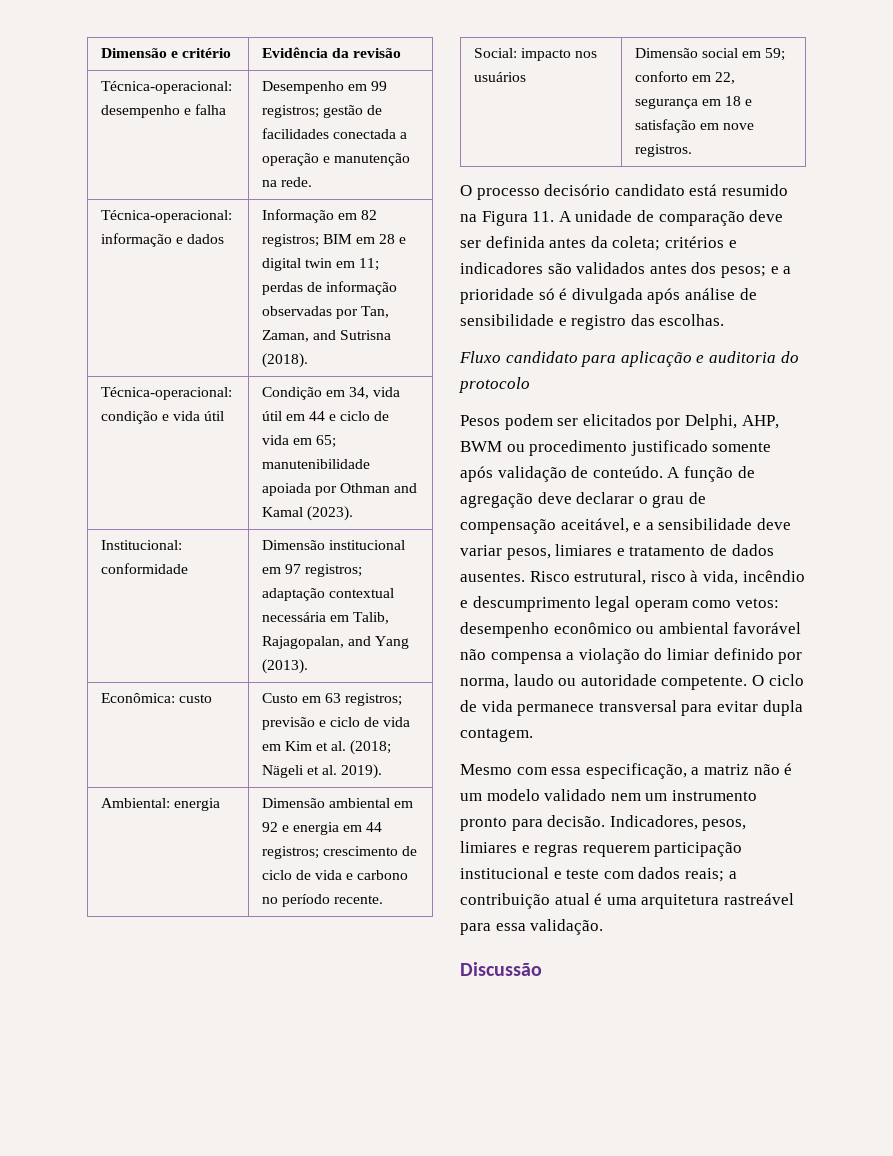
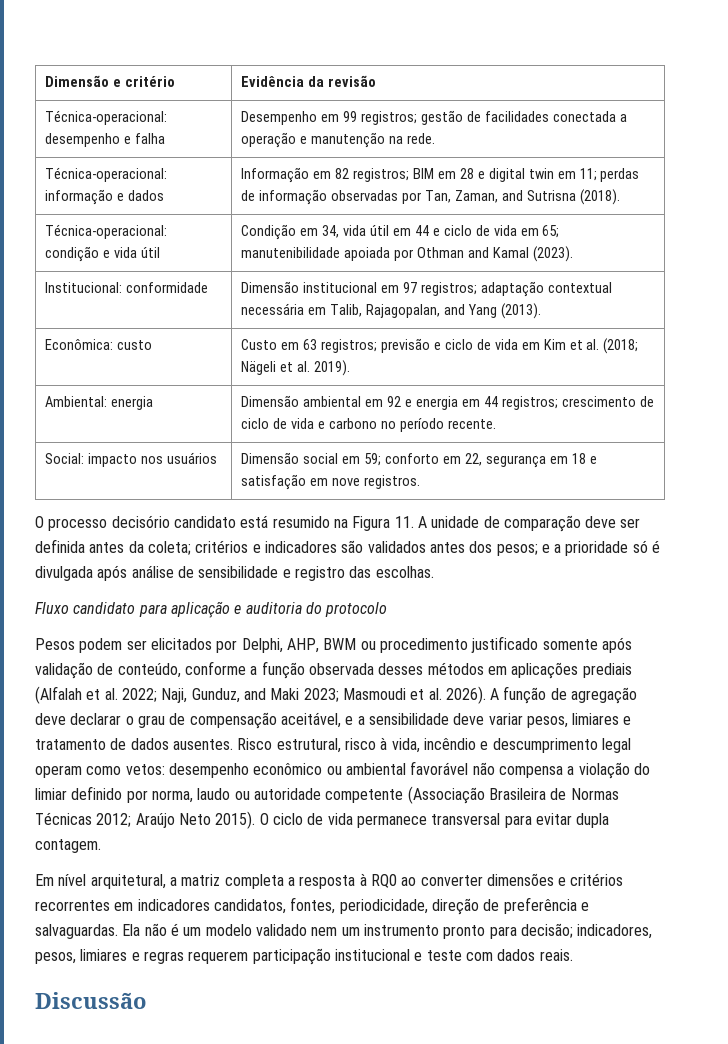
[592,466,663,478] conteúdo. -> [117,661,632,679] [35,686,486,704] conteúdo, conforme a função observada desses métodos em aplicações prediais (Alfalah et al. 2022; Naji, Gunduz, and Maki 2023; Masmoudi et al. 2026).
[661,676,748,690] competente. -> [325,786,619,804] [35,811,256,829] competente (Associação Brasileira de Normas Técnicas 2012; Araújo Neto 2015).
[460,763,749,779] Mesmo com essa especificação, a matriz -> [35,873,624,889] [35,897,589,915] [35,924,141,939] Em nível arquitetural, a matriz completa a resposta à RQ0 ao converter dimensões e critérios recorrentes em indicadores candidatos, fontes, periodicidade, direção de preferência e salvaguardas. Ela
[547,815,698,830] decisão. Indicadores, -> [520,923,653,939] decisão; indicadores,
[684,868,737,882] [460,893,794,909] [460,919,604,935] reais; a contribuição atual é uma arquitetura rastreável para essa validação. -> [539,949,573,961] reais.

